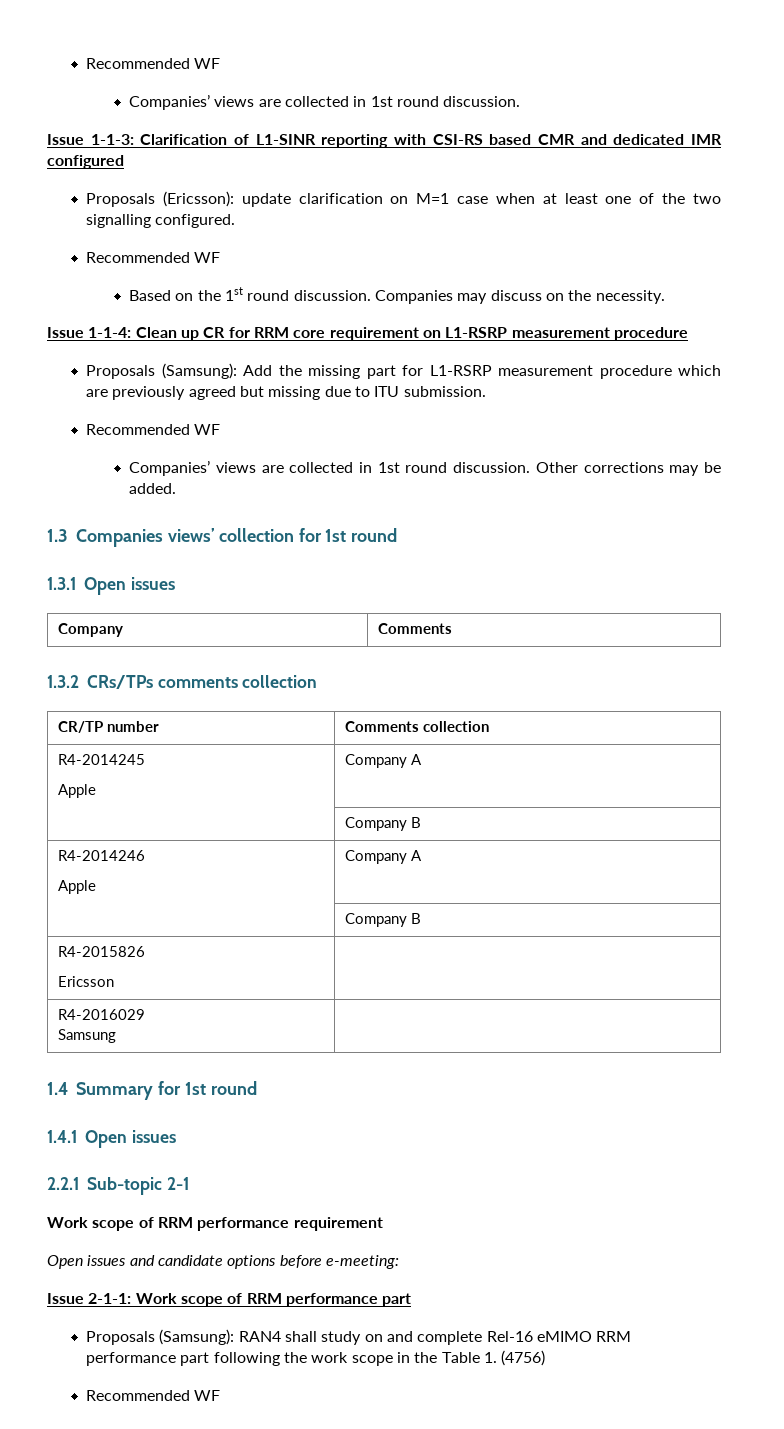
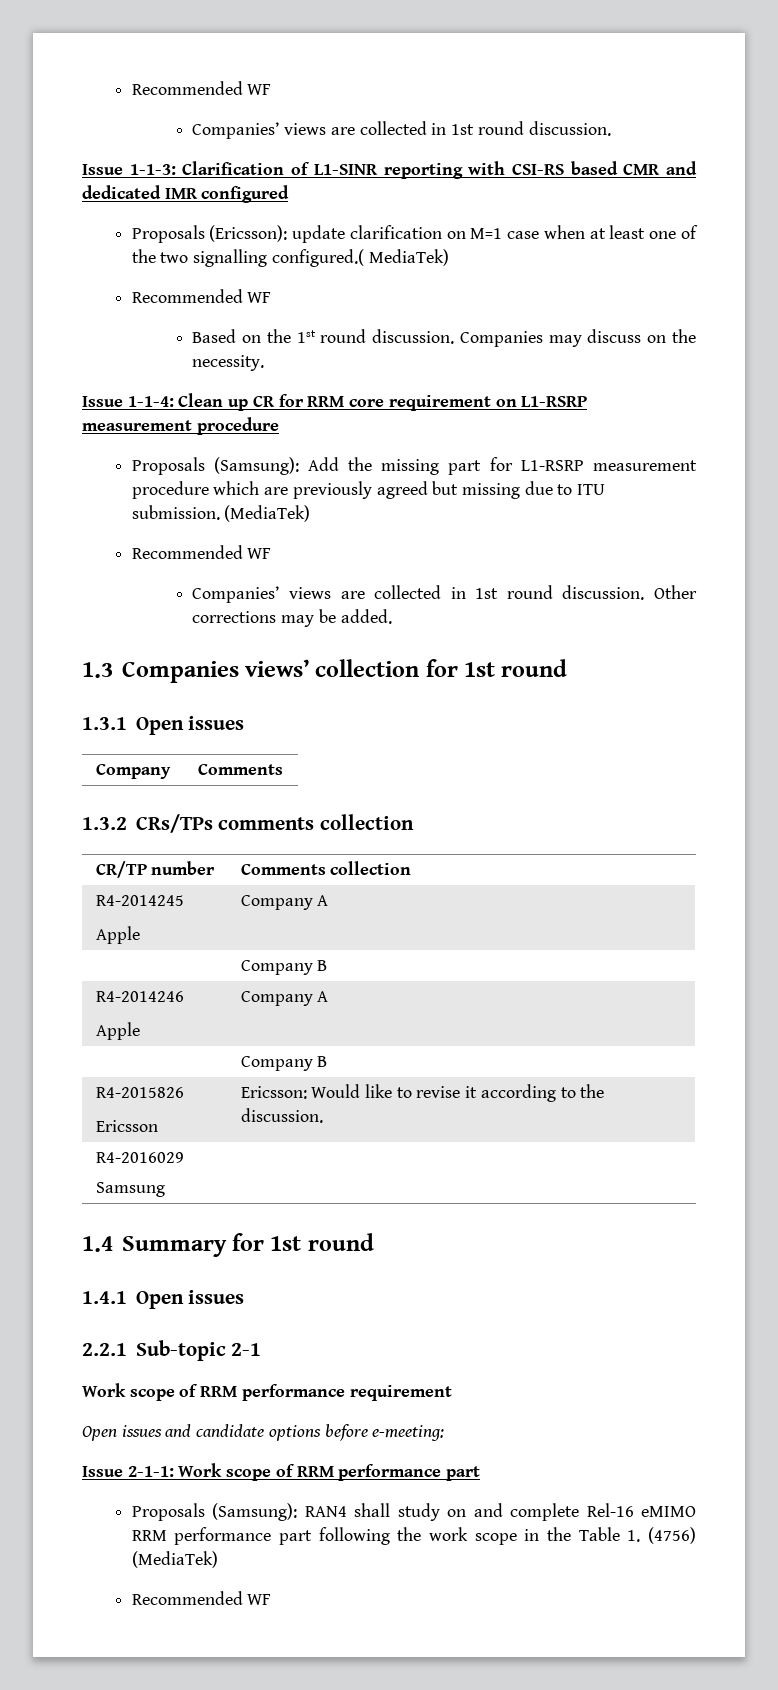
[155,214,236,228] configured. -> [271,249,449,267] configured.( MediaTek)
(486, 391) none -> [224,505,311,522] (MediaTek)
(115, 981) none -> [240,1084,605,1102] [240,1108,323,1123] Ericsson: Would like to revise it according to the discussion.
(546, 1358) none -> [131,1551,218,1568] (MediaTek)

